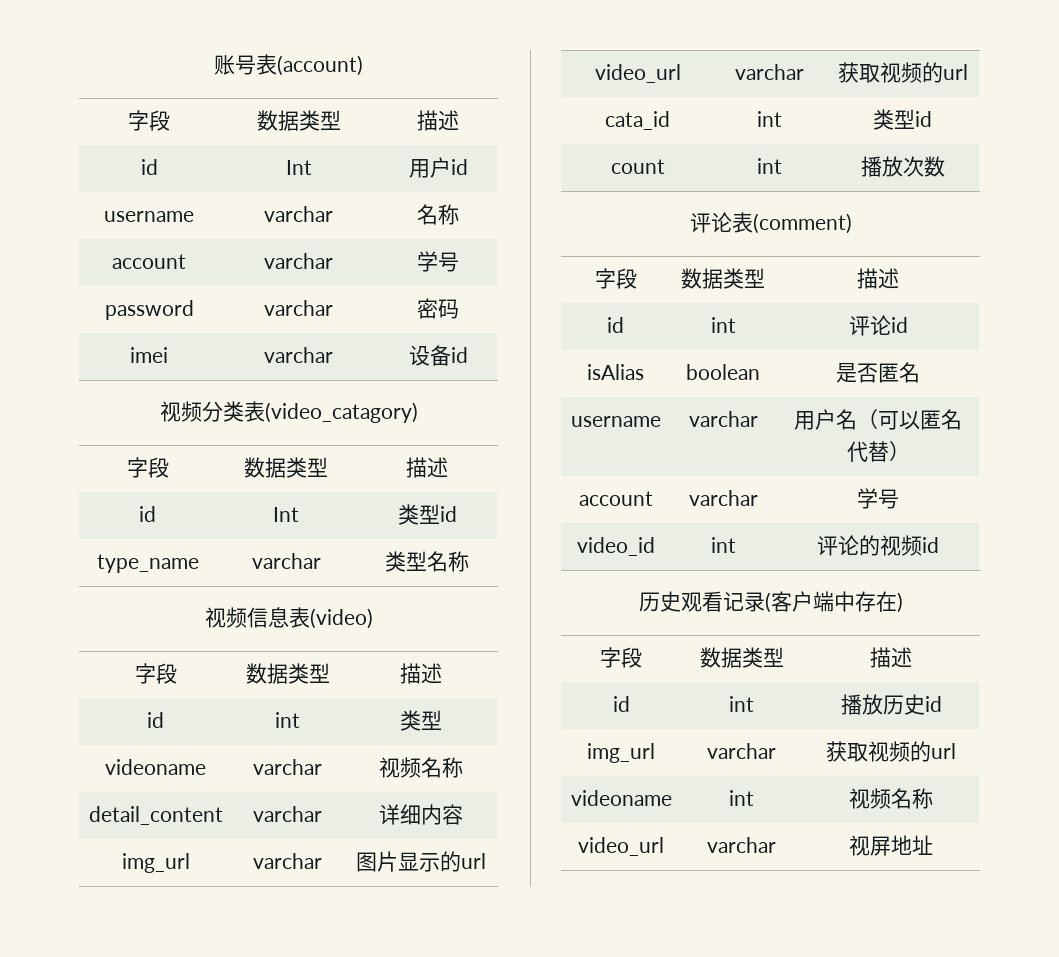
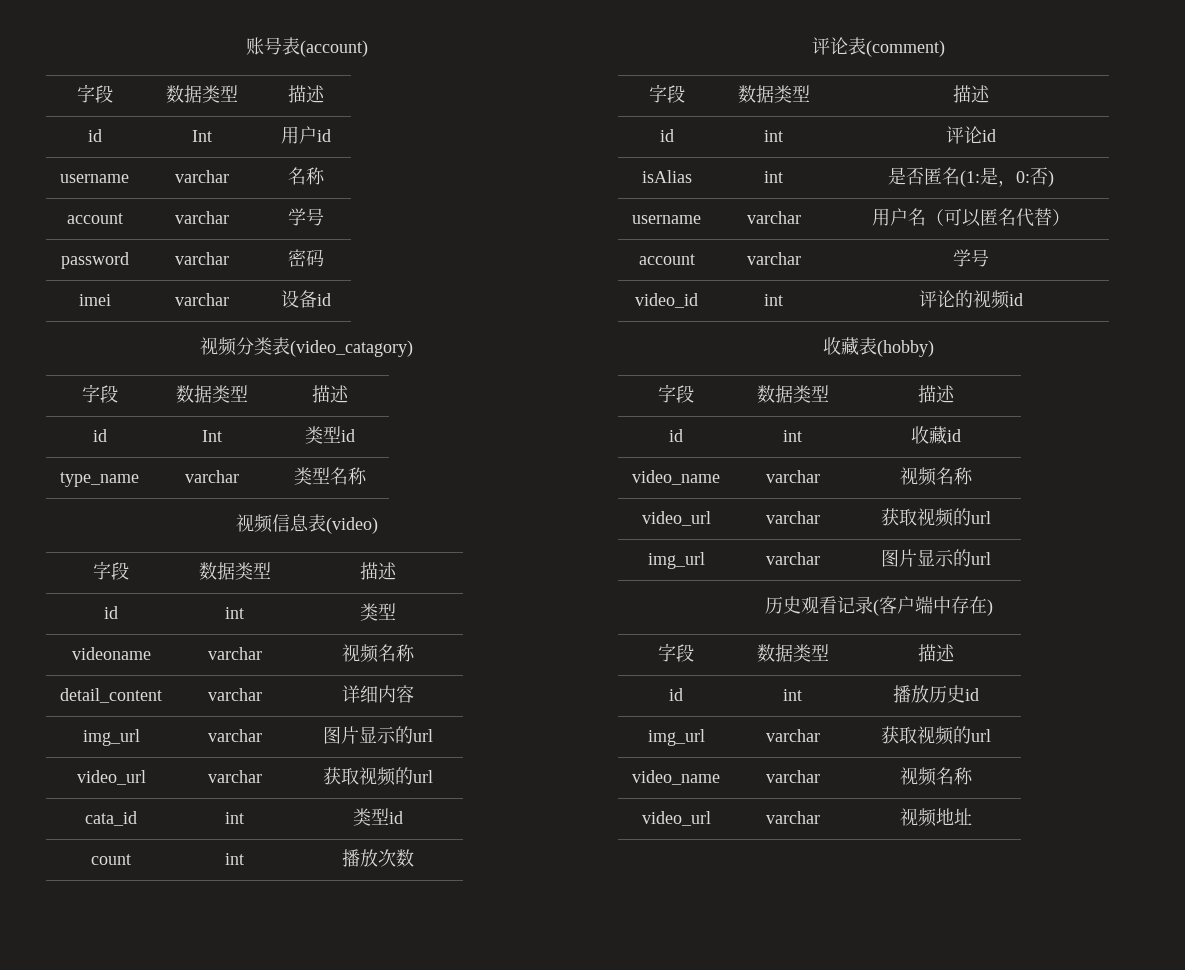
[686,364,760,380] boolean -> [764,171,783,183] int
(920, 372) none -> [959,167,1054,187] (1:是，0:否)
(939, 545) none -> [823,337,934,357] [658,384,694,403] [756,385,829,403] [918,385,955,403] [669,429,683,442] [783,430,802,442] [911,426,961,444] [632,470,720,485] [765,470,820,483] [900,467,973,486] [641,511,711,526] [765,511,820,524] [881,508,991,527] [647,552,705,569] [765,552,820,565] [881,549,991,567] // 收藏表(hobby) // 字段 | 数据类型 | 描述 // id | int | 收藏id // video_name | varchar | 视频名称 // video_url | varchar | 获取视频的url // img_url | varchar | 图片显示的url
[570,790,672,806] [729,790,754,806] videoname | int -> [632,770,720,785] [765,770,820,783] video_name | varchar
[870,836,891,856] 屏 -> [918,808,937,827] 频

